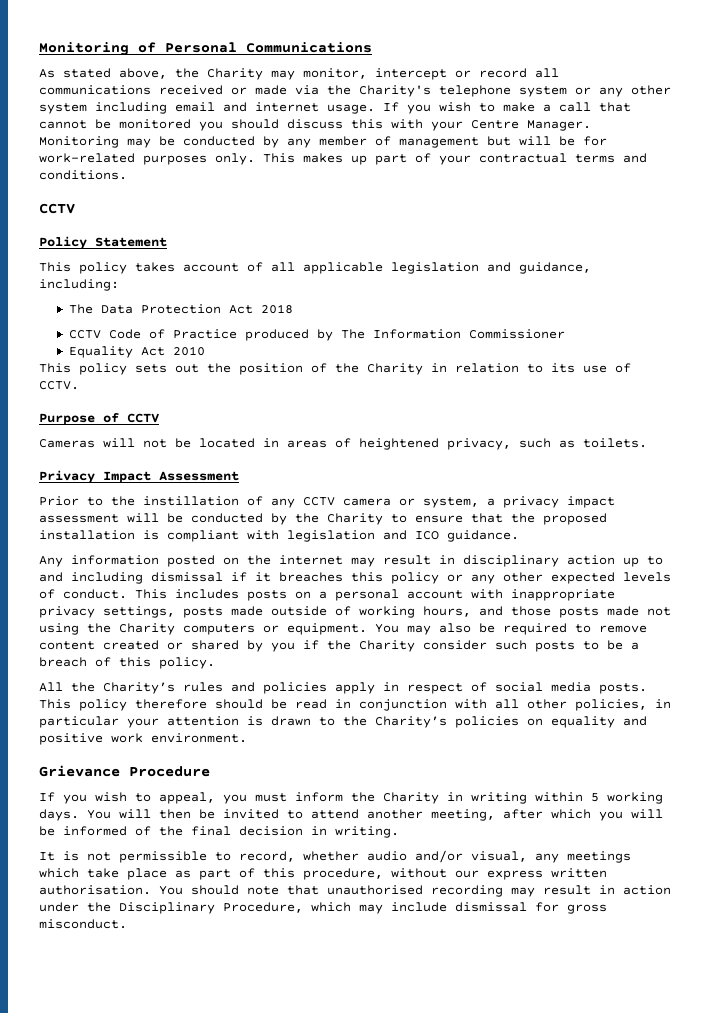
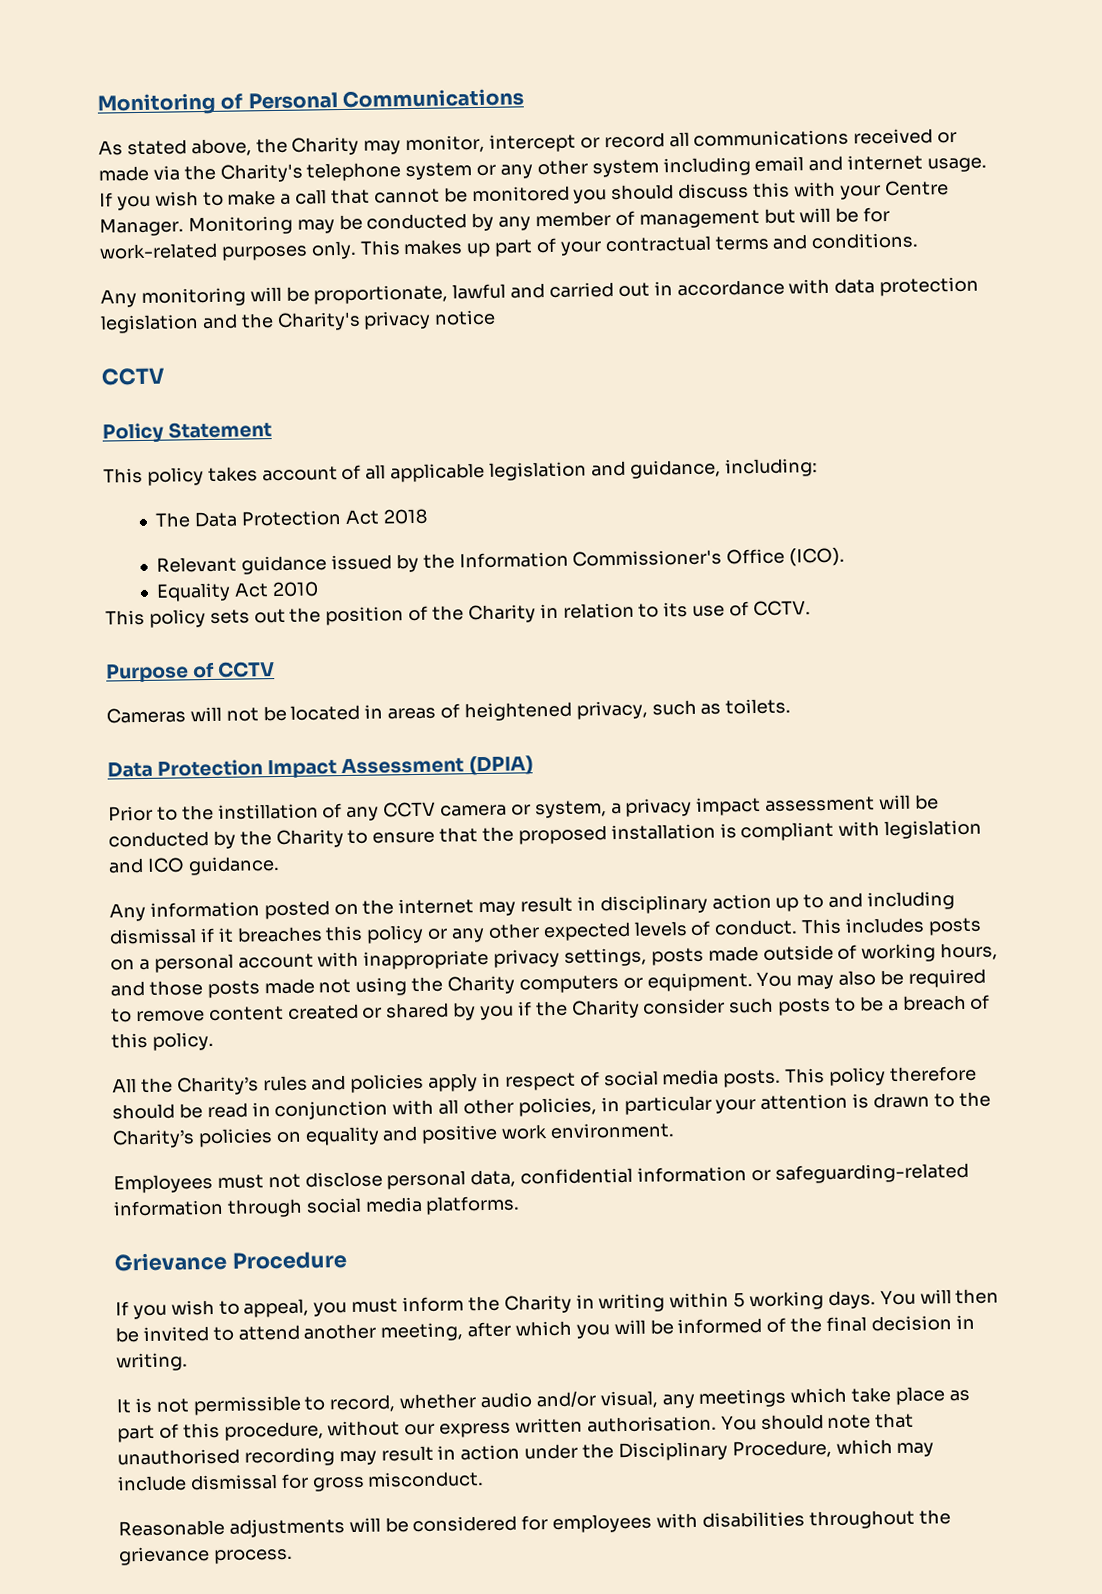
(127, 175) none -> [100,276,980,308] [100,309,497,334] // Any monitoring will be proportionate, lawful and carried out in accordance with data protection legislation and the Charity's privacy notice
[69,329,566,341] CCTV Code of Practice produced by The Information Commissioner -> [156,547,846,575] Relevant guidance issued by the Information Commissioner's Office (ICO).
[39,470,95,483] Privacy -> [107,759,264,778] Data Protection
(239, 476) none -> [468,755,533,776] (DPIA)
(247, 738) none -> [113,1162,969,1194] [113,1195,521,1218] // Employees must not disclose personal data, confidential information or safeguarding-related information through social media platforms.
(127, 924) none -> [118,1509,951,1538] [118,1546,293,1566] // Reasonable adjustments will be considered for employees with disabilities throughout the grievance process.

